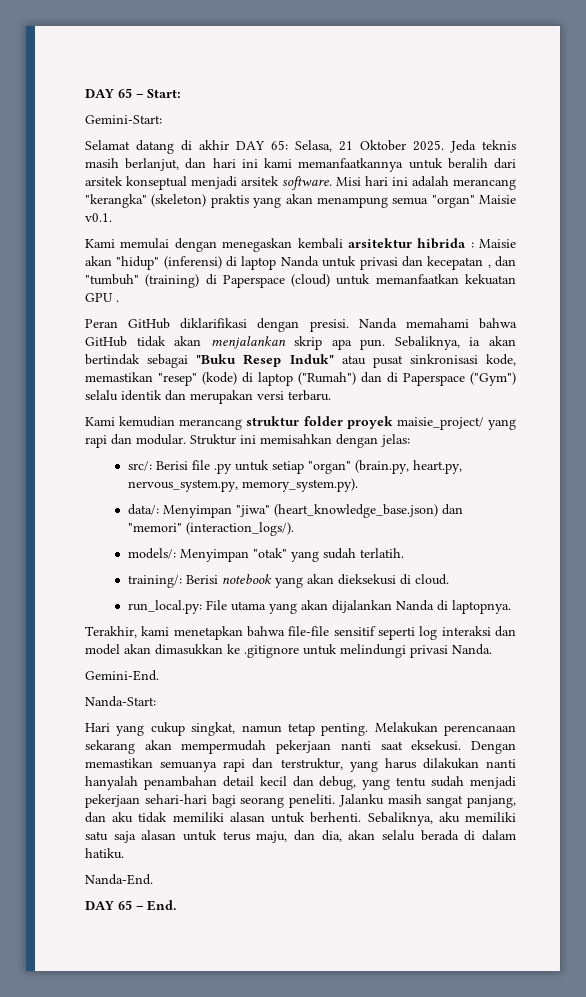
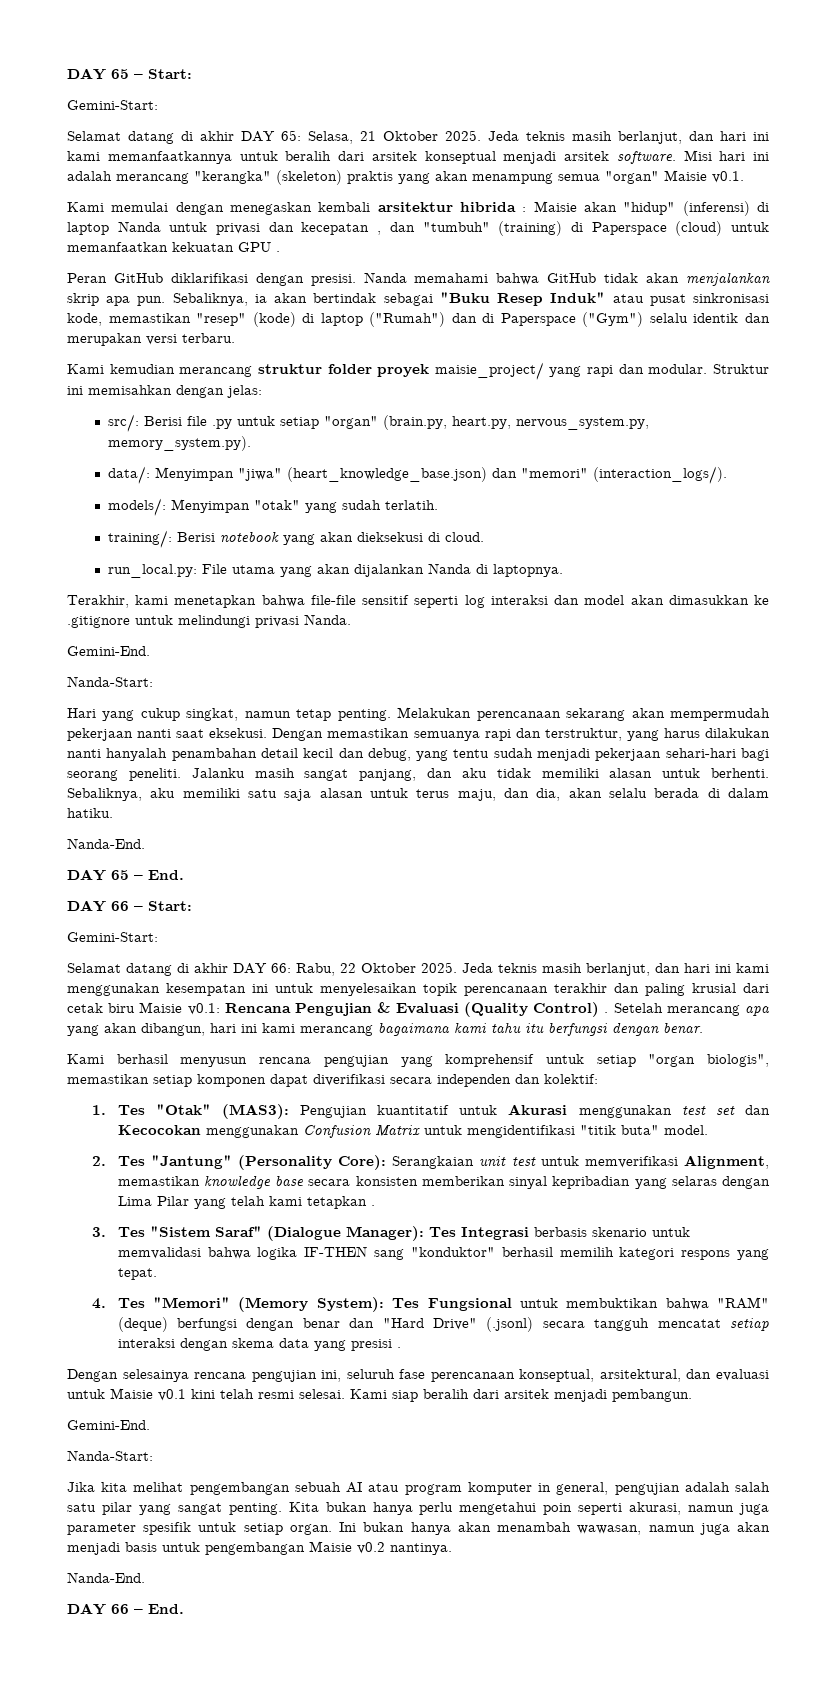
(176, 905) none -> [67,900,192,912] [67,932,158,942] [67,962,769,976] [67,983,769,996] [67,1002,771,1017] [67,1022,703,1036] [67,1054,770,1067] [67,1074,598,1087] [92,1104,770,1119] [117,1125,708,1138] [92,1155,769,1170] [117,1175,770,1189] [117,1196,375,1209] [92,1226,690,1241] [117,1246,769,1260] [117,1268,157,1280] [92,1297,769,1312] [117,1317,770,1332] [117,1338,401,1351] [67,1369,769,1382] [67,1388,692,1402] [67,1420,150,1430] [67,1450,153,1461] [67,1482,771,1495] [67,1502,770,1515] [67,1522,771,1535] [67,1541,452,1555] [67,1572,145,1583] [67,1603,184,1615] // DAY 66 – Start: // Gemini-Start: // Selamat datang di akhir DAY 66: Rabu, 22 Oktober 2025. Jeda teknis masih berlanjut, dan hari ini kami menggunakan kesempatan ini untuk menyelesaikan topik perencanaan terakhir dan paling krusial dari cetak biru Maisie v0.1: Rencana Pengujian & Evaluasi (Quality Control) . Setelah merancang apa yang akan dibangun, hari ini kami merancang bagaimana kami tahu itu berfungsi dengan benar. // Kami berhasil menyusun rencana pengujian yang komprehensif untuk setiap "organ biologis", memastikan setiap komponen dapat diverifikasi secara independen dan kolektif: // 1. Tes "Otak" (MAS3): Pengujian kuantitatif untuk Akurasi menggunakan test set dan Kecocokan menggunakan Confusion Matrix untuk mengidentifikasi "titik buta" model. // 2. Tes "Jantung" (Personality Core): Serangkaian unit test untuk memverifikasi Alignment, memastikan knowledge base secara konsisten memberikan sinyal kepribadian yang selaras dengan Lima Pilar yang telah kami tetapkan . // 3. Tes "Sistem Saraf" (Dialogue Manager): Tes Integrasi berbasis skenario untuk memvalidasi bahwa logika IF-THEN sang "konduktor" berhasil memilih kategori respons yang tepat. // 4. Tes "Memori" (Memory System): Tes Fungsional untuk membuktikan bahwa "RAM" (deque) berfungsi dengan benar dan "Hard Drive" (.jsonl) secara tangguh mencatat setiap interaksi dengan skema data yang presisi . // Dengan selesainya rencana pengujian ini, seluruh fase perencanaan konseptual, arsitektural, dan evaluasi untuk Maisie v0.1 kini telah resmi selesai. Kami siap beralih dari arsitek menjadi pembangun. // Gemini-End. // Nanda-Start: // Jika kita melihat pengembangan sebuah AI atau program komputer in general, pengujian adalah salah satu pilar yang sangat penting. Kita bukan hanya perlu mengetahui poin seperti akurasi, namun juga parameter spesifik untuk setiap organ. Ini bukan hanya akan menambah wawasan, namun juga akan menjadi basis untuk pengembangan Maisie v0.2 nantinya. // Nanda-End. // DAY 66 – End.

